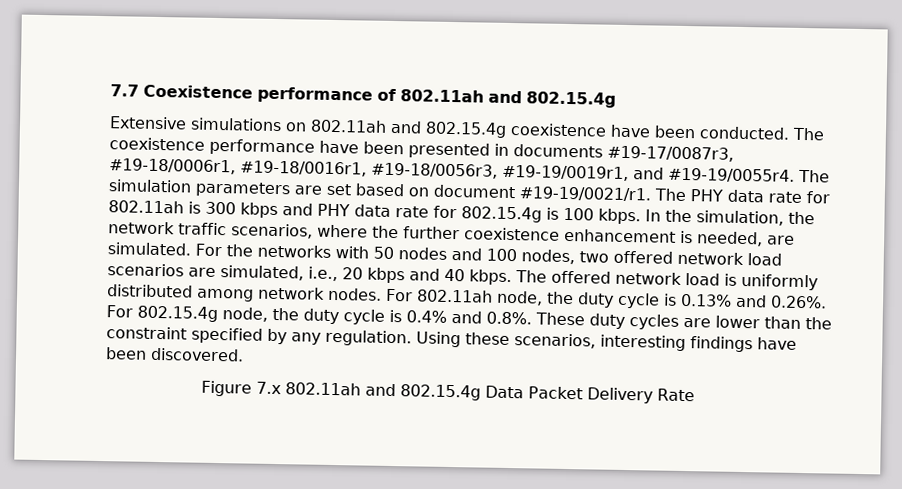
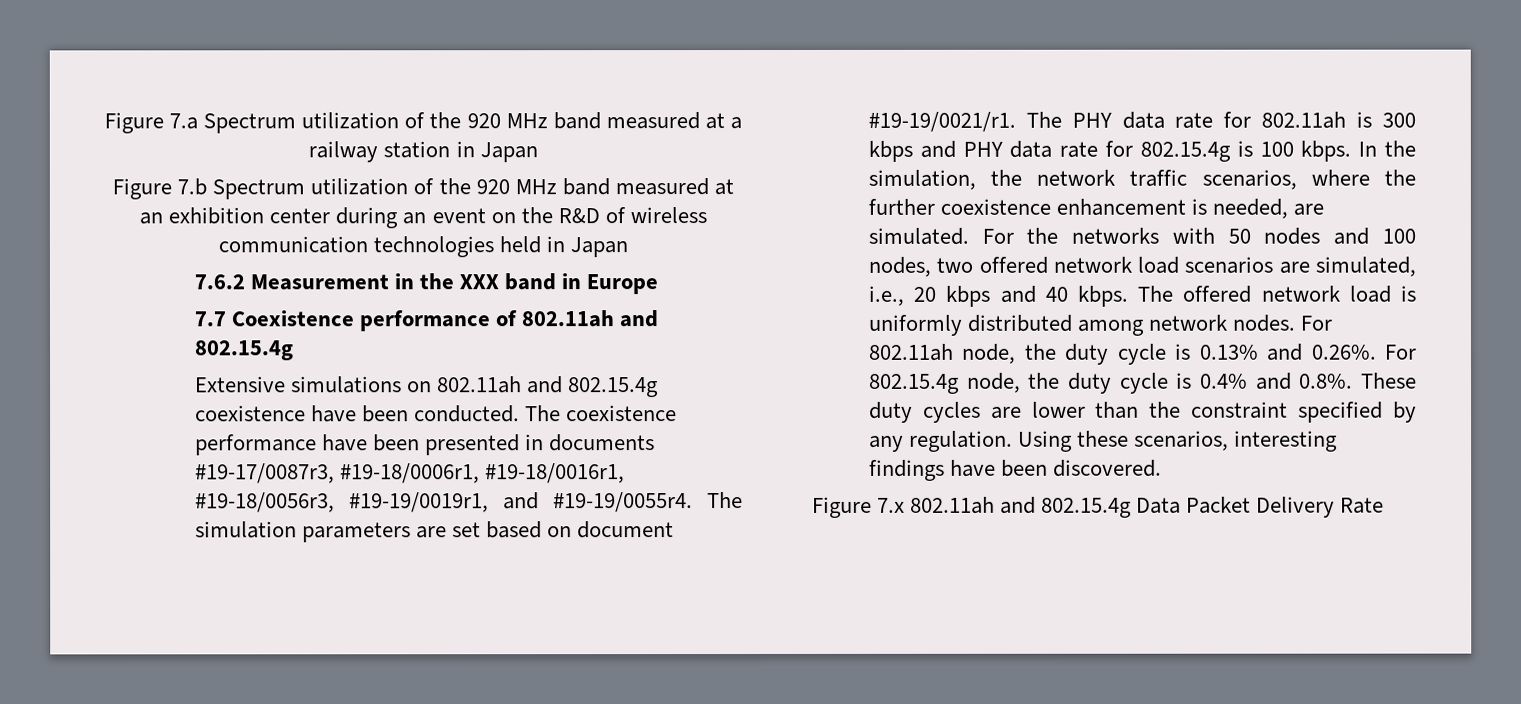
(110, 90) none -> [104,112,742,134] [308,141,538,163] [112,178,734,200] [139,207,707,229] [217,236,629,258] [193,273,659,295] Figure 7.a Spectrum utilization of the 920 MHz band measured at a railway station in Japan // Figure 7.b Spectrum utilization of the 920 MHz band measured at an exhibition center during an event on the R&D of wireless communication technologies held in Japan // 7.6.2 Measurement in the XXX band in Europe //

